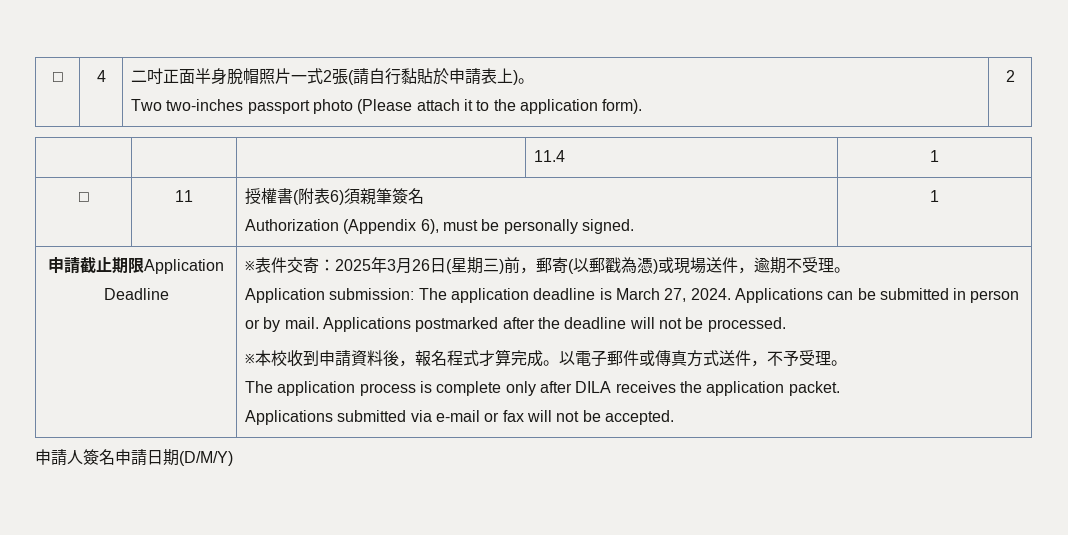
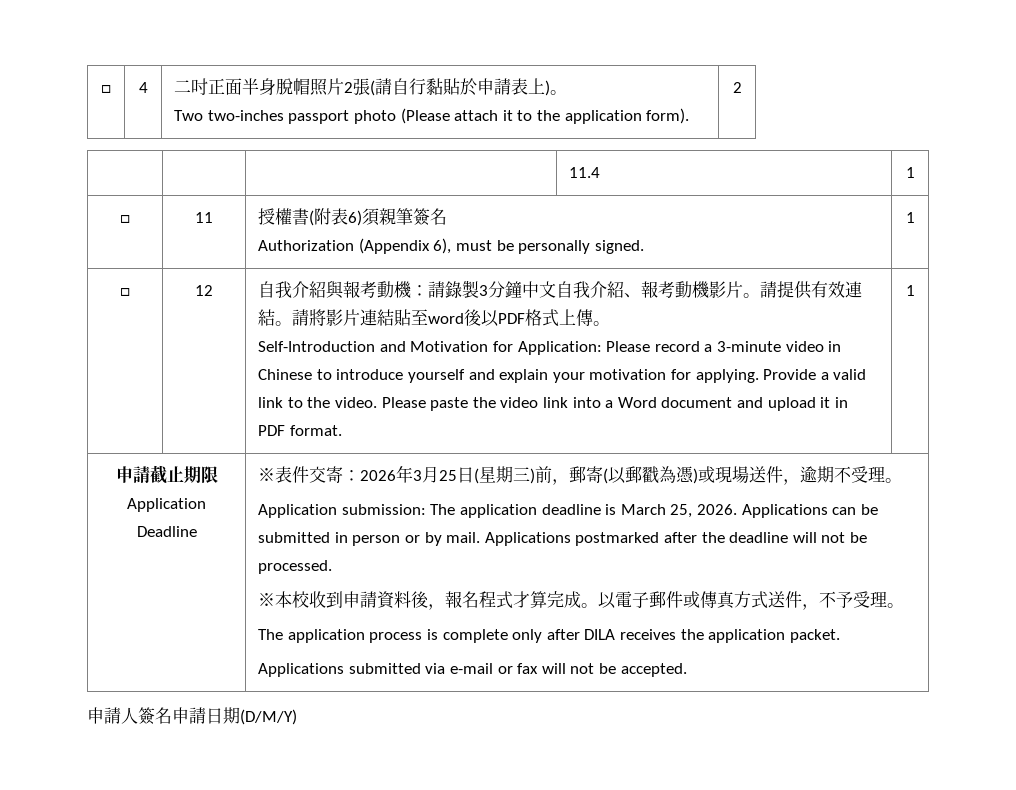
[290,68,323,84] 一式 -> (345, 86) none
(939, 196) none -> [120,288,130,296] [195,285,213,296] [258,280,863,299] [258,309,611,327] [258,341,842,355] [258,369,867,383] [258,397,848,411] [258,425,342,436] [905,285,915,296] // □ | 12 | 自我介紹與報考動機：請錄製3分鐘中文自我介紹、報考動機影片。請提供有效連結。請將影片連結貼至word後以PDF格式上傳。 // Self-Introduction and Motivation for Application: Please record a 3-minute video in Chinese to introduce yourself and explain your motivation for applying. Provide a valid link to the video. Please paste the video link into a Word document and upload it in PDF format. | 1
[334,259,371,271] 2025 -> [360,470,397,481] 2026
[411,259,430,271] 26 -> [439,470,458,481] 25
[664,288,731,302] 27, 2024. -> [670,504,737,518] 25, 2026.

